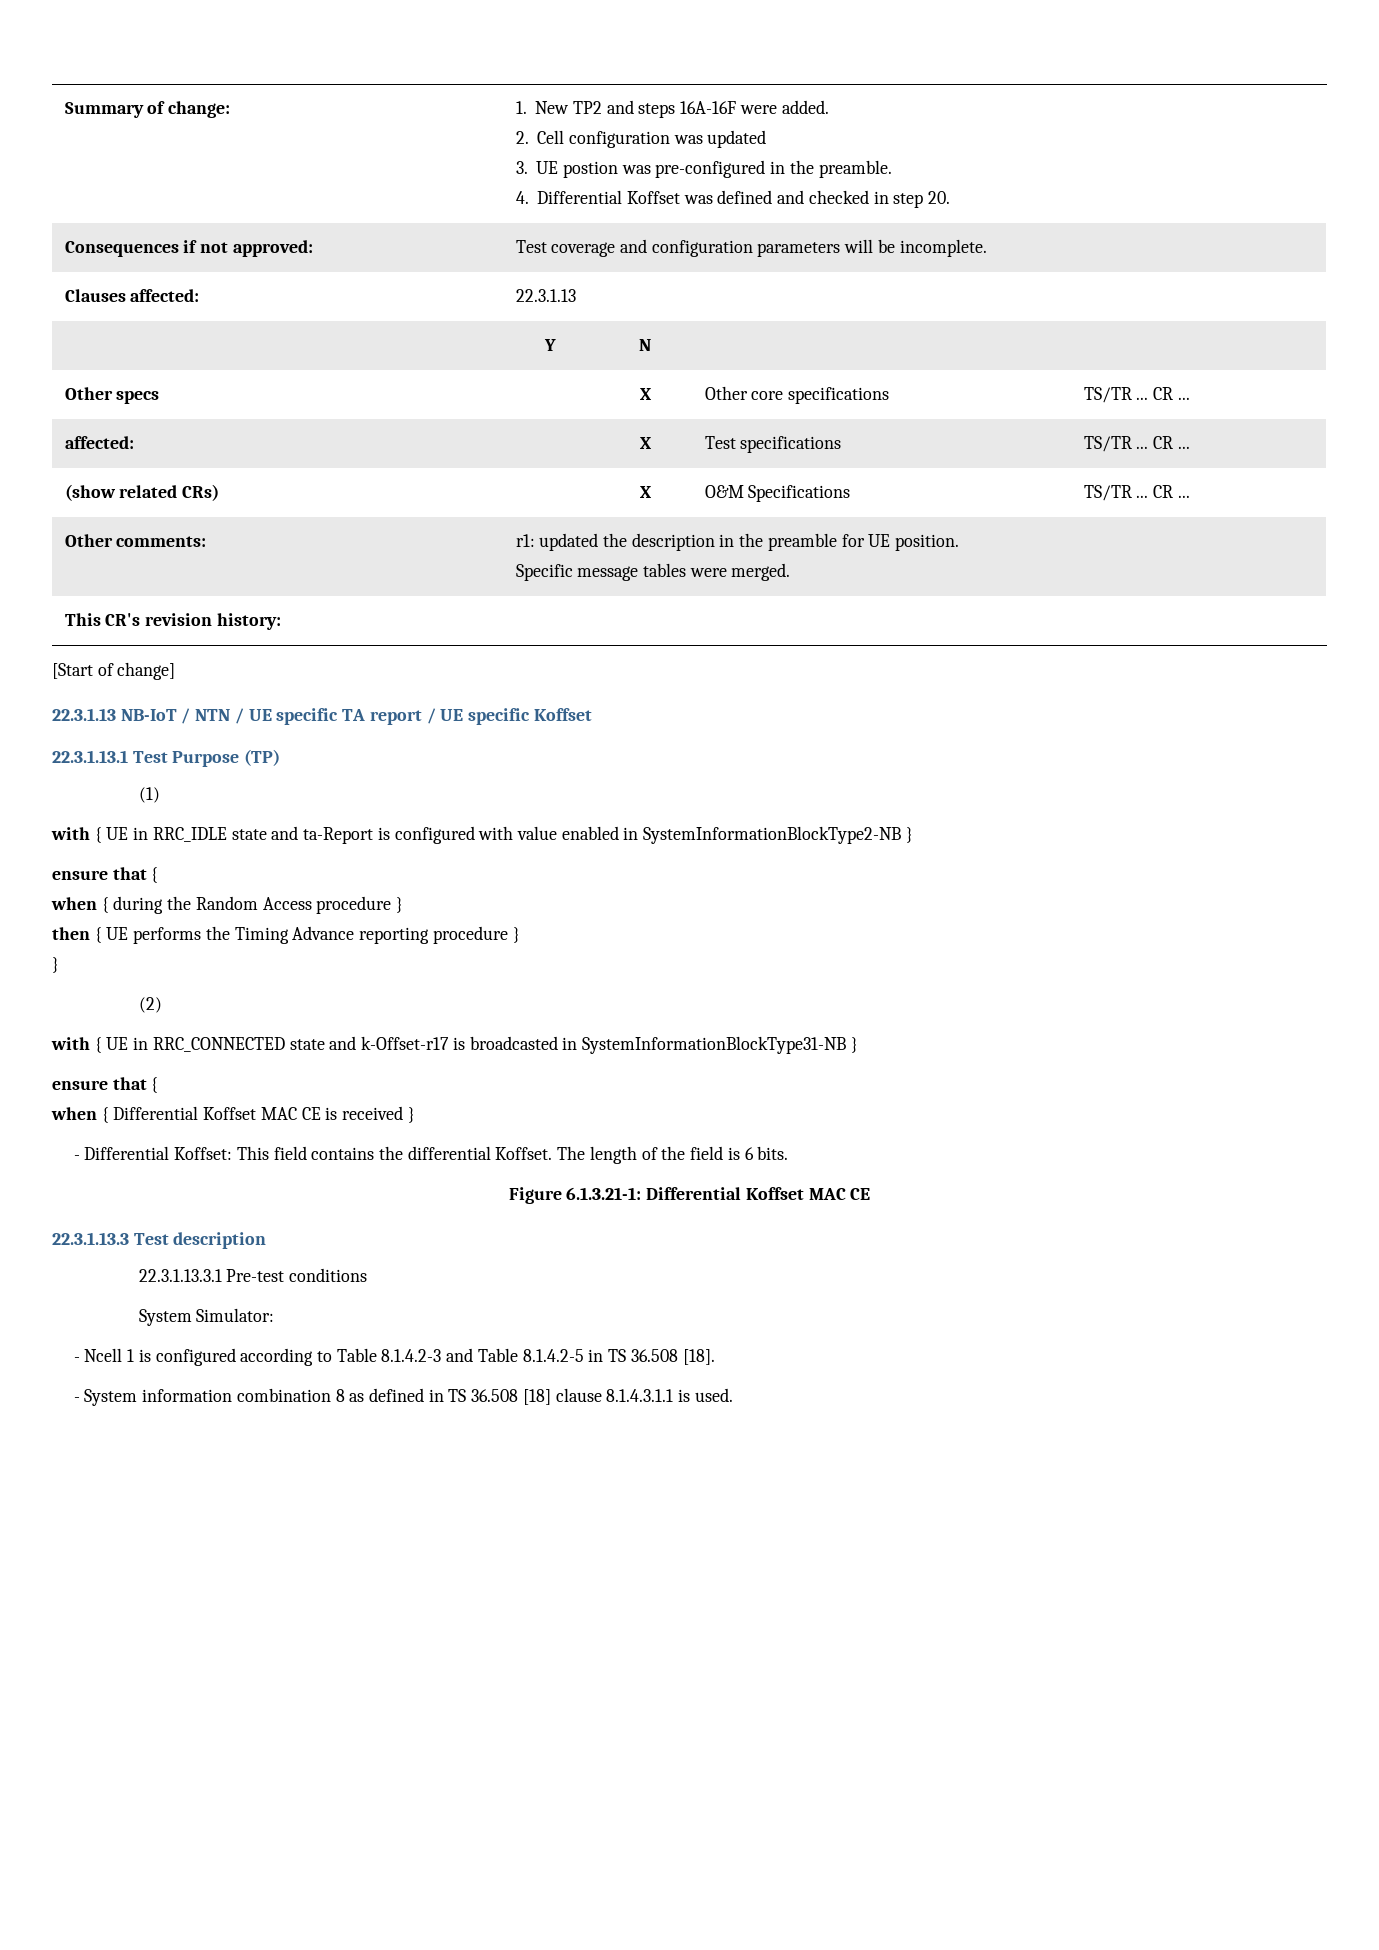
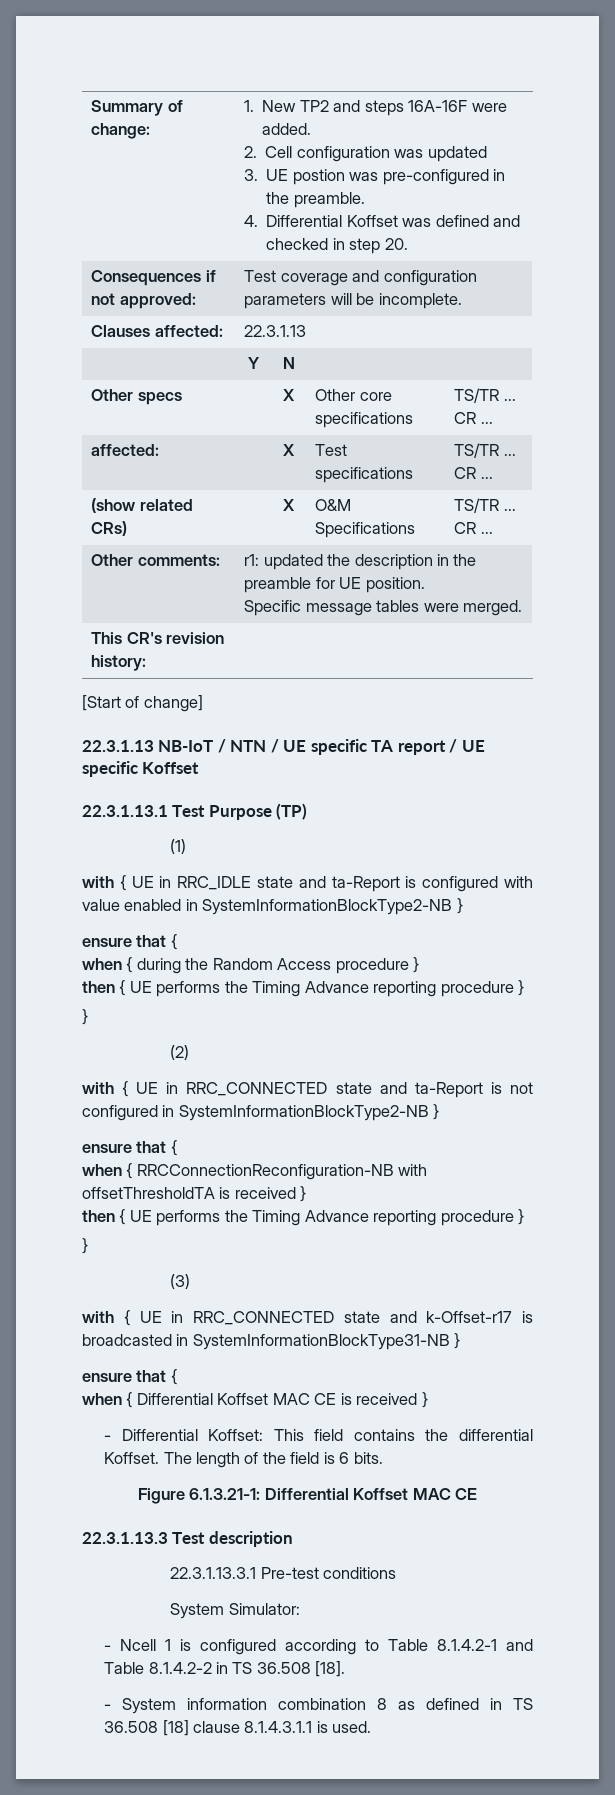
(162, 1005) none -> [82,1081,533,1098] [82,1104,440,1121] [82,1140,177,1156] [82,1163,428,1180] [82,1186,307,1202] [82,1209,525,1226] [82,1238,88,1254] [170,1274,191,1289] // with { UE in RRC_CONNECTED state and ta-Report is not configured in SystemInformationBlockType2-NB } // ensure that { // when { RRCConnectionReconfiguration-NB with offsetThresholdTA is received } // then { UE performs the Timing Advance reporting procedure } // } // (3)
[381,1349,442,1362] 8.1.4.2-3 -> [437,1639,498,1651] 8.1.4.2-1
[522,1349,584,1362] 8.1.4.2-5 -> [148,1662,212,1674] 8.1.4.2-2

